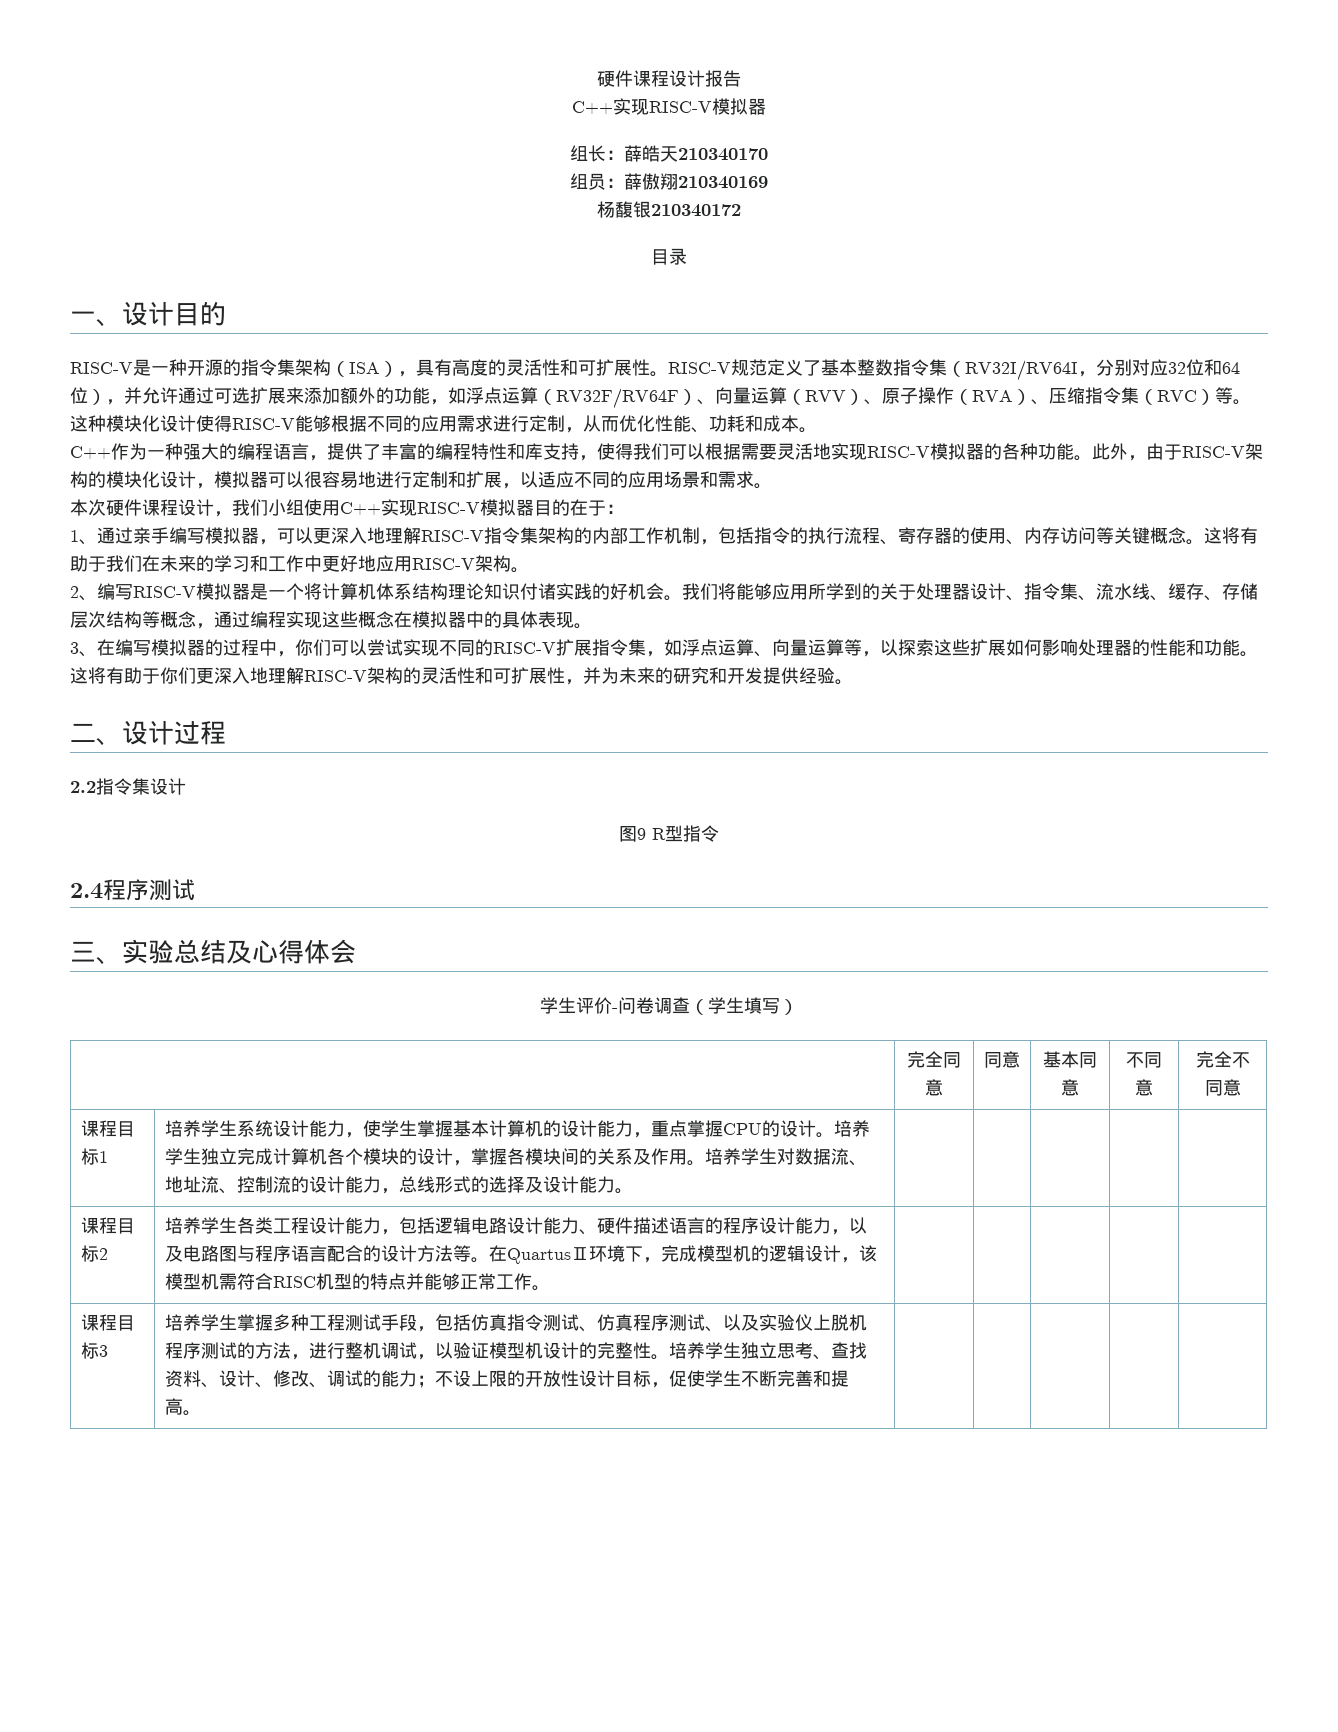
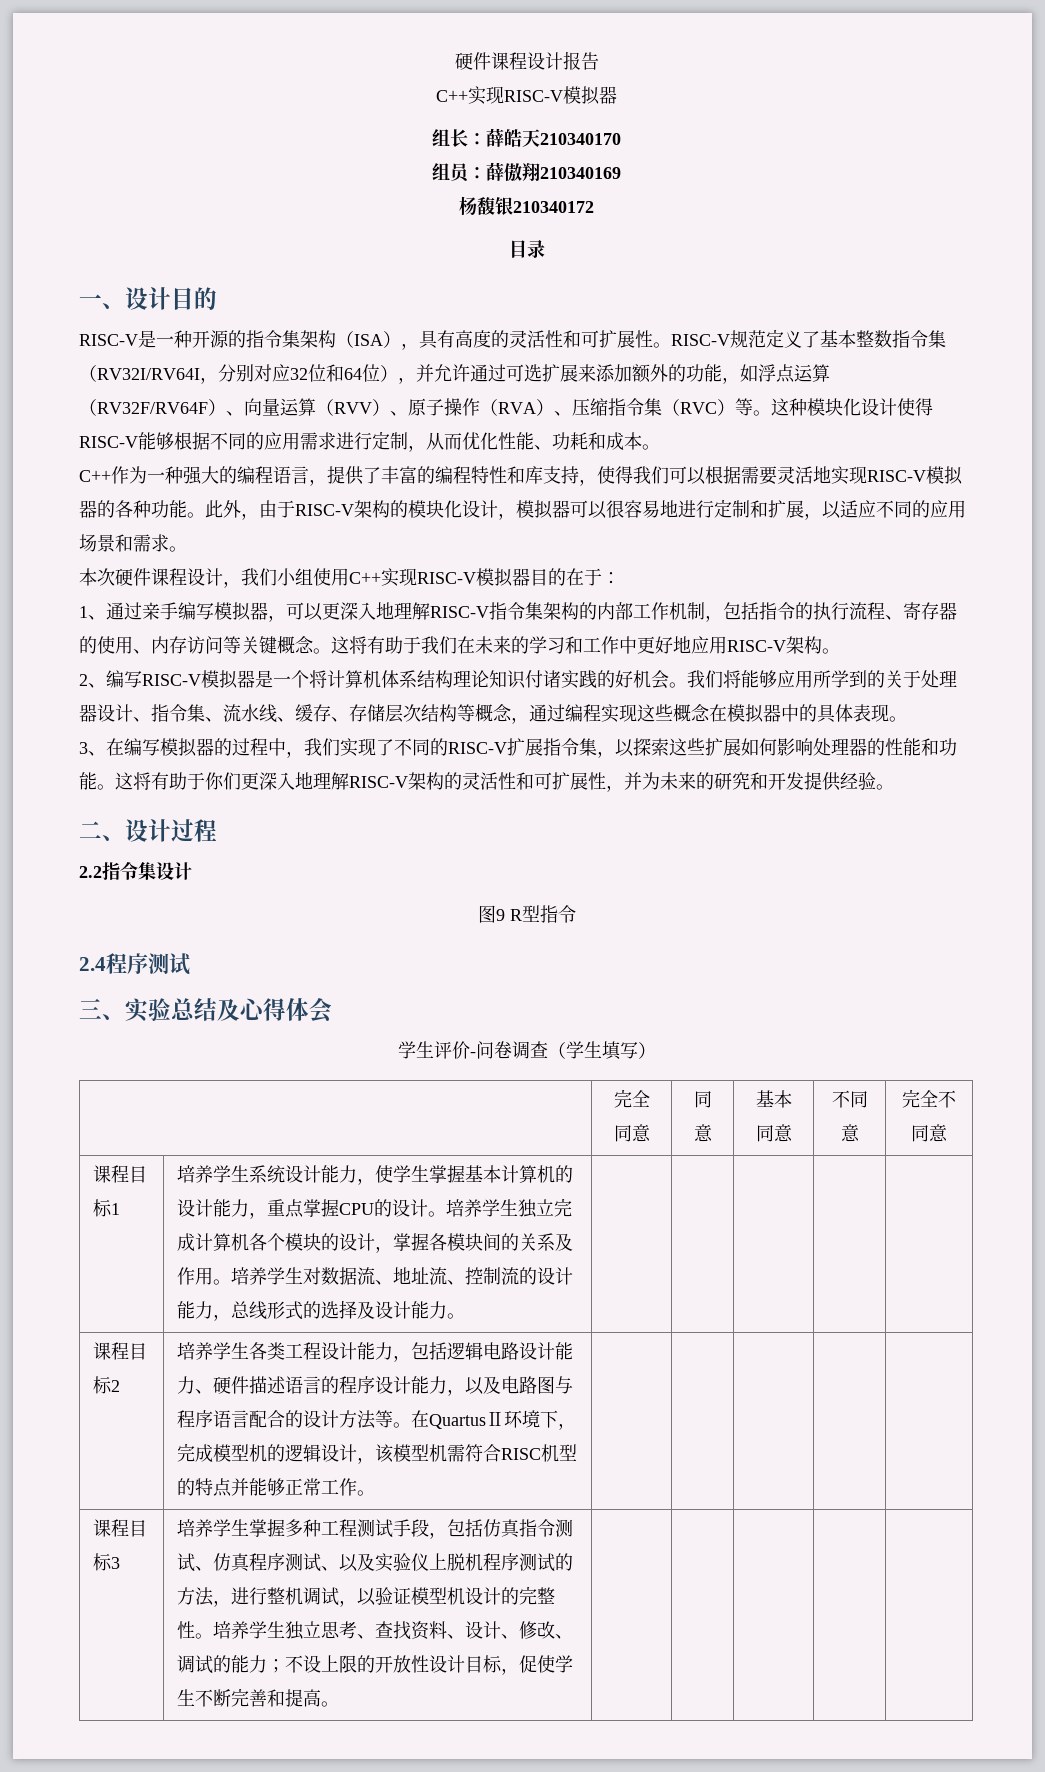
[295,639,439,656] 你们可以尝试实现 -> [304,738,394,757] 我们实现了
[664,639,880,657] 如浮点运算、向量运算等， -> (615, 754) none

